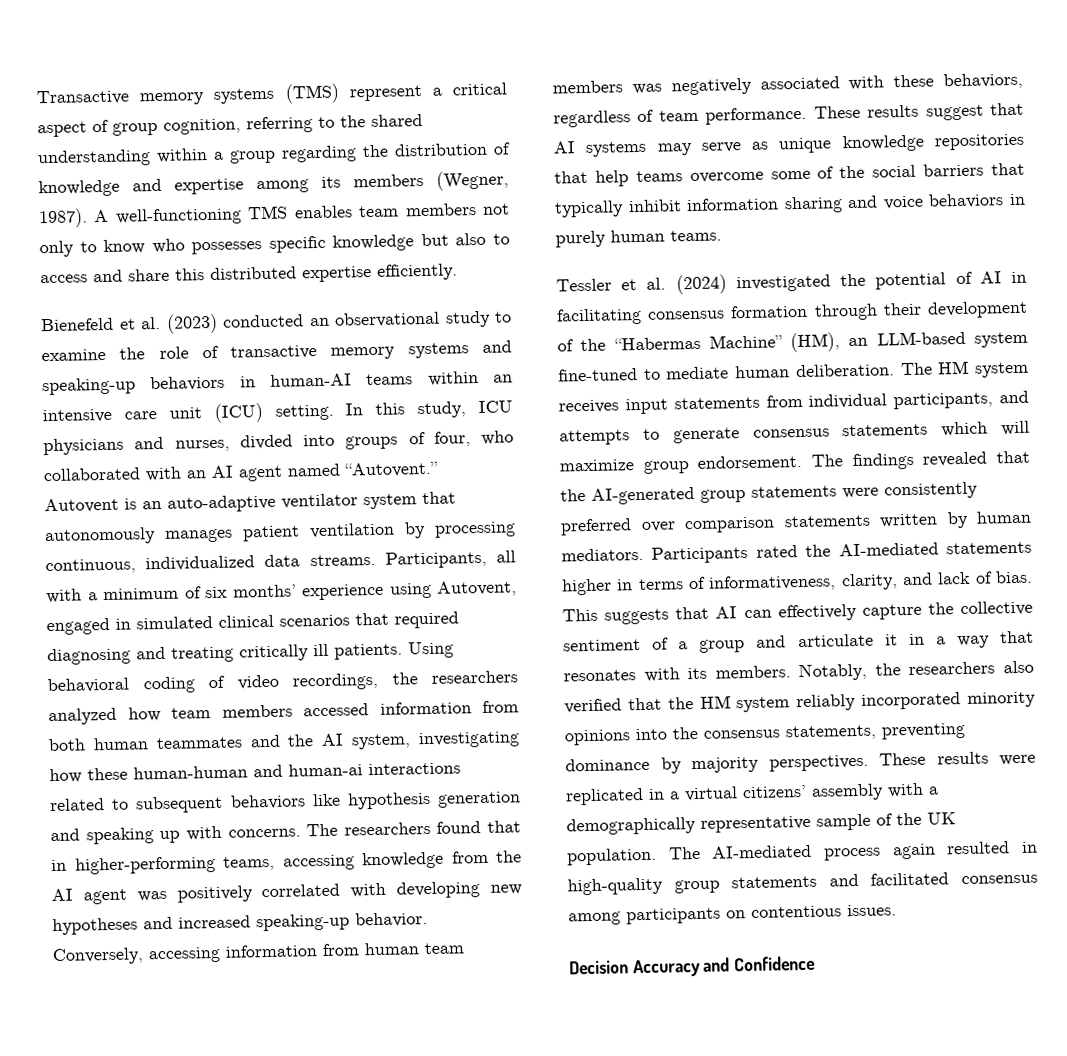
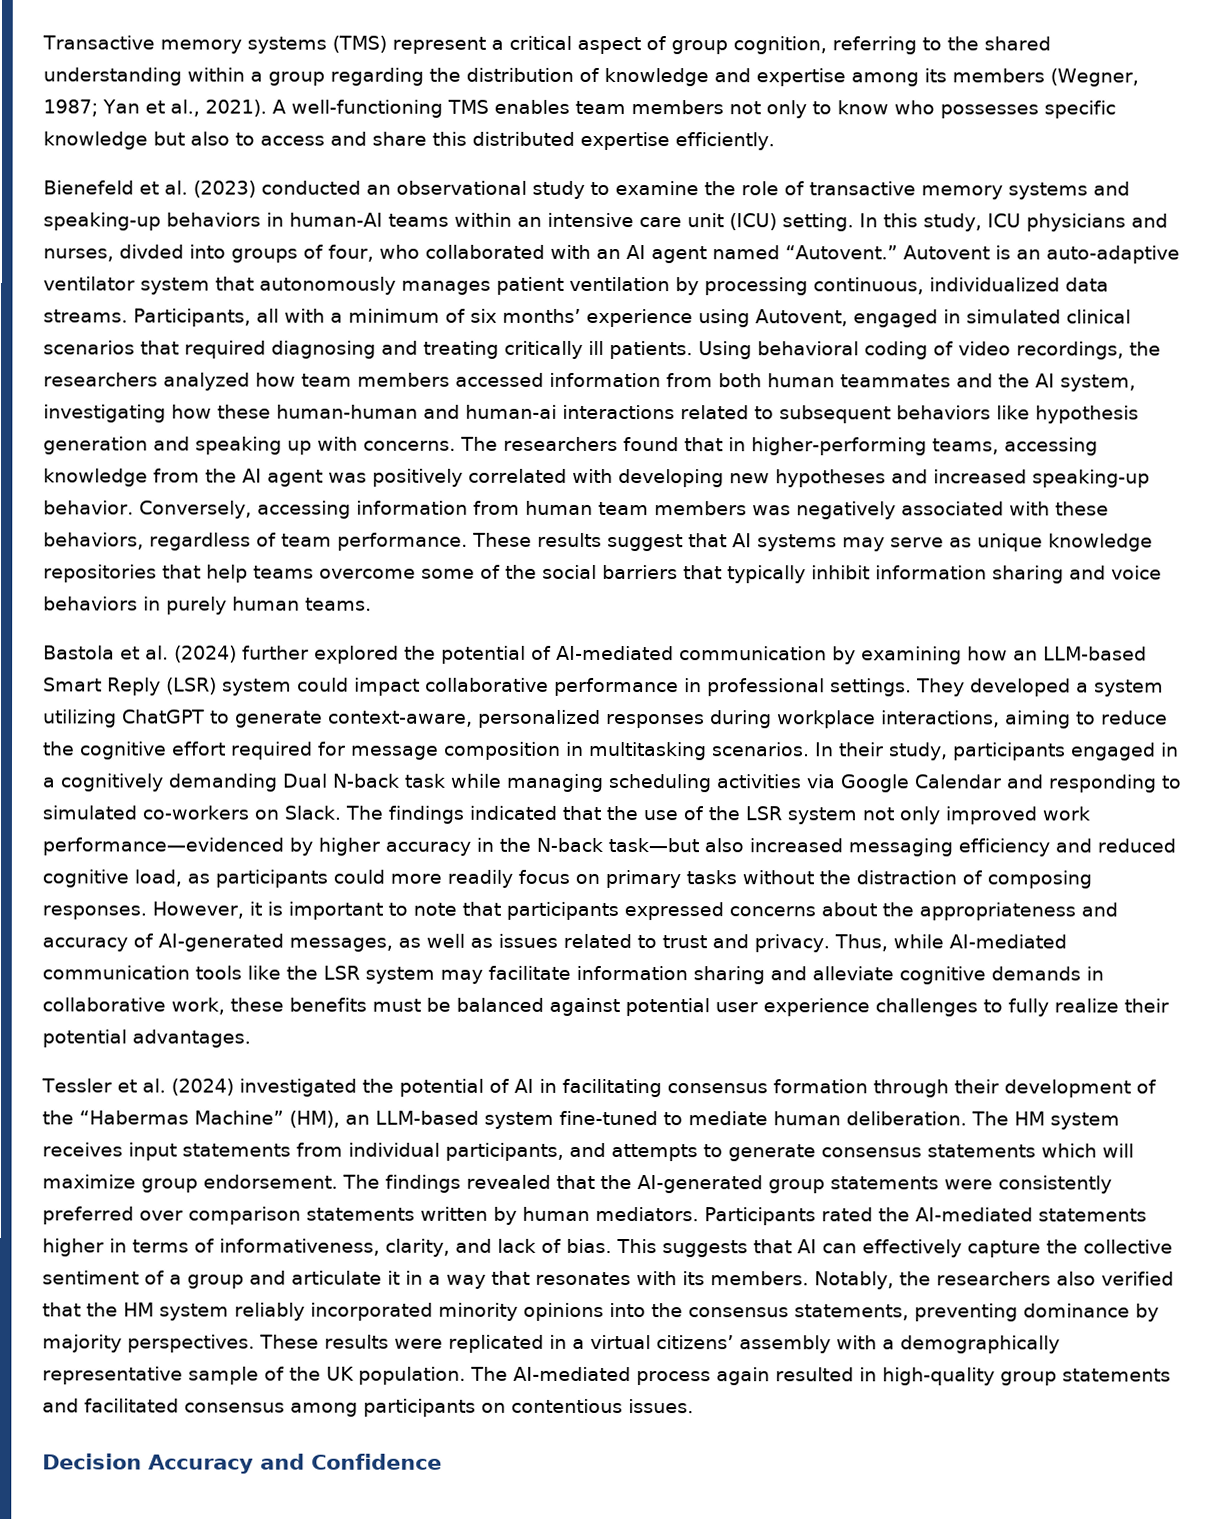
[38,208,88,229] 1987). -> [43,99,267,117] 1987; Yan et al., 2021).
(722, 235) none -> [43,645,1147,665] [43,677,1164,697] [43,709,1168,729] [43,741,1179,761] [42,773,1181,793] [42,805,1090,825] [42,837,1176,857] [42,869,1092,889] [42,901,1118,921] [42,933,1067,953] [42,965,1104,985] [42,997,1169,1017] [42,1029,251,1048] // Bastola et al. (2024) further explored the potential of AI-mediated communication by examining how an LLM-based Smart Reply (LSR) system could impact collaborative performance in professional settings. They developed a system utilizing ChatGPT to generate context-aware, personalized responses during workplace interactions, aiming to reduce the cognitive effort required for message composition in multitasking scenarios. In their study, participants engaged in a cognitively demanding Dual N-back task while managing scheduling activities via Google Calendar and responding to simulated co-workers on Slack. The findings indicated that the use of the LSR system not only improved work performance—evidenced by higher accuracy in the N-back task—but also increased messaging efficiency and reduced cognitive load, as participants could more readily focus on primary tasks without the distraction of composing responses. However, it is important to note that participants expressed concerns about the appropriateness and accuracy of AI-generated messages, as well as issues related to trust and privacy. Thus, while AI-mediated communication tools like the LSR system may facilitate information sharing and alleviate cognitive demands in collaborative work, these benefits must be balanced against potential user experience challenges to fully realize their potential advantages.

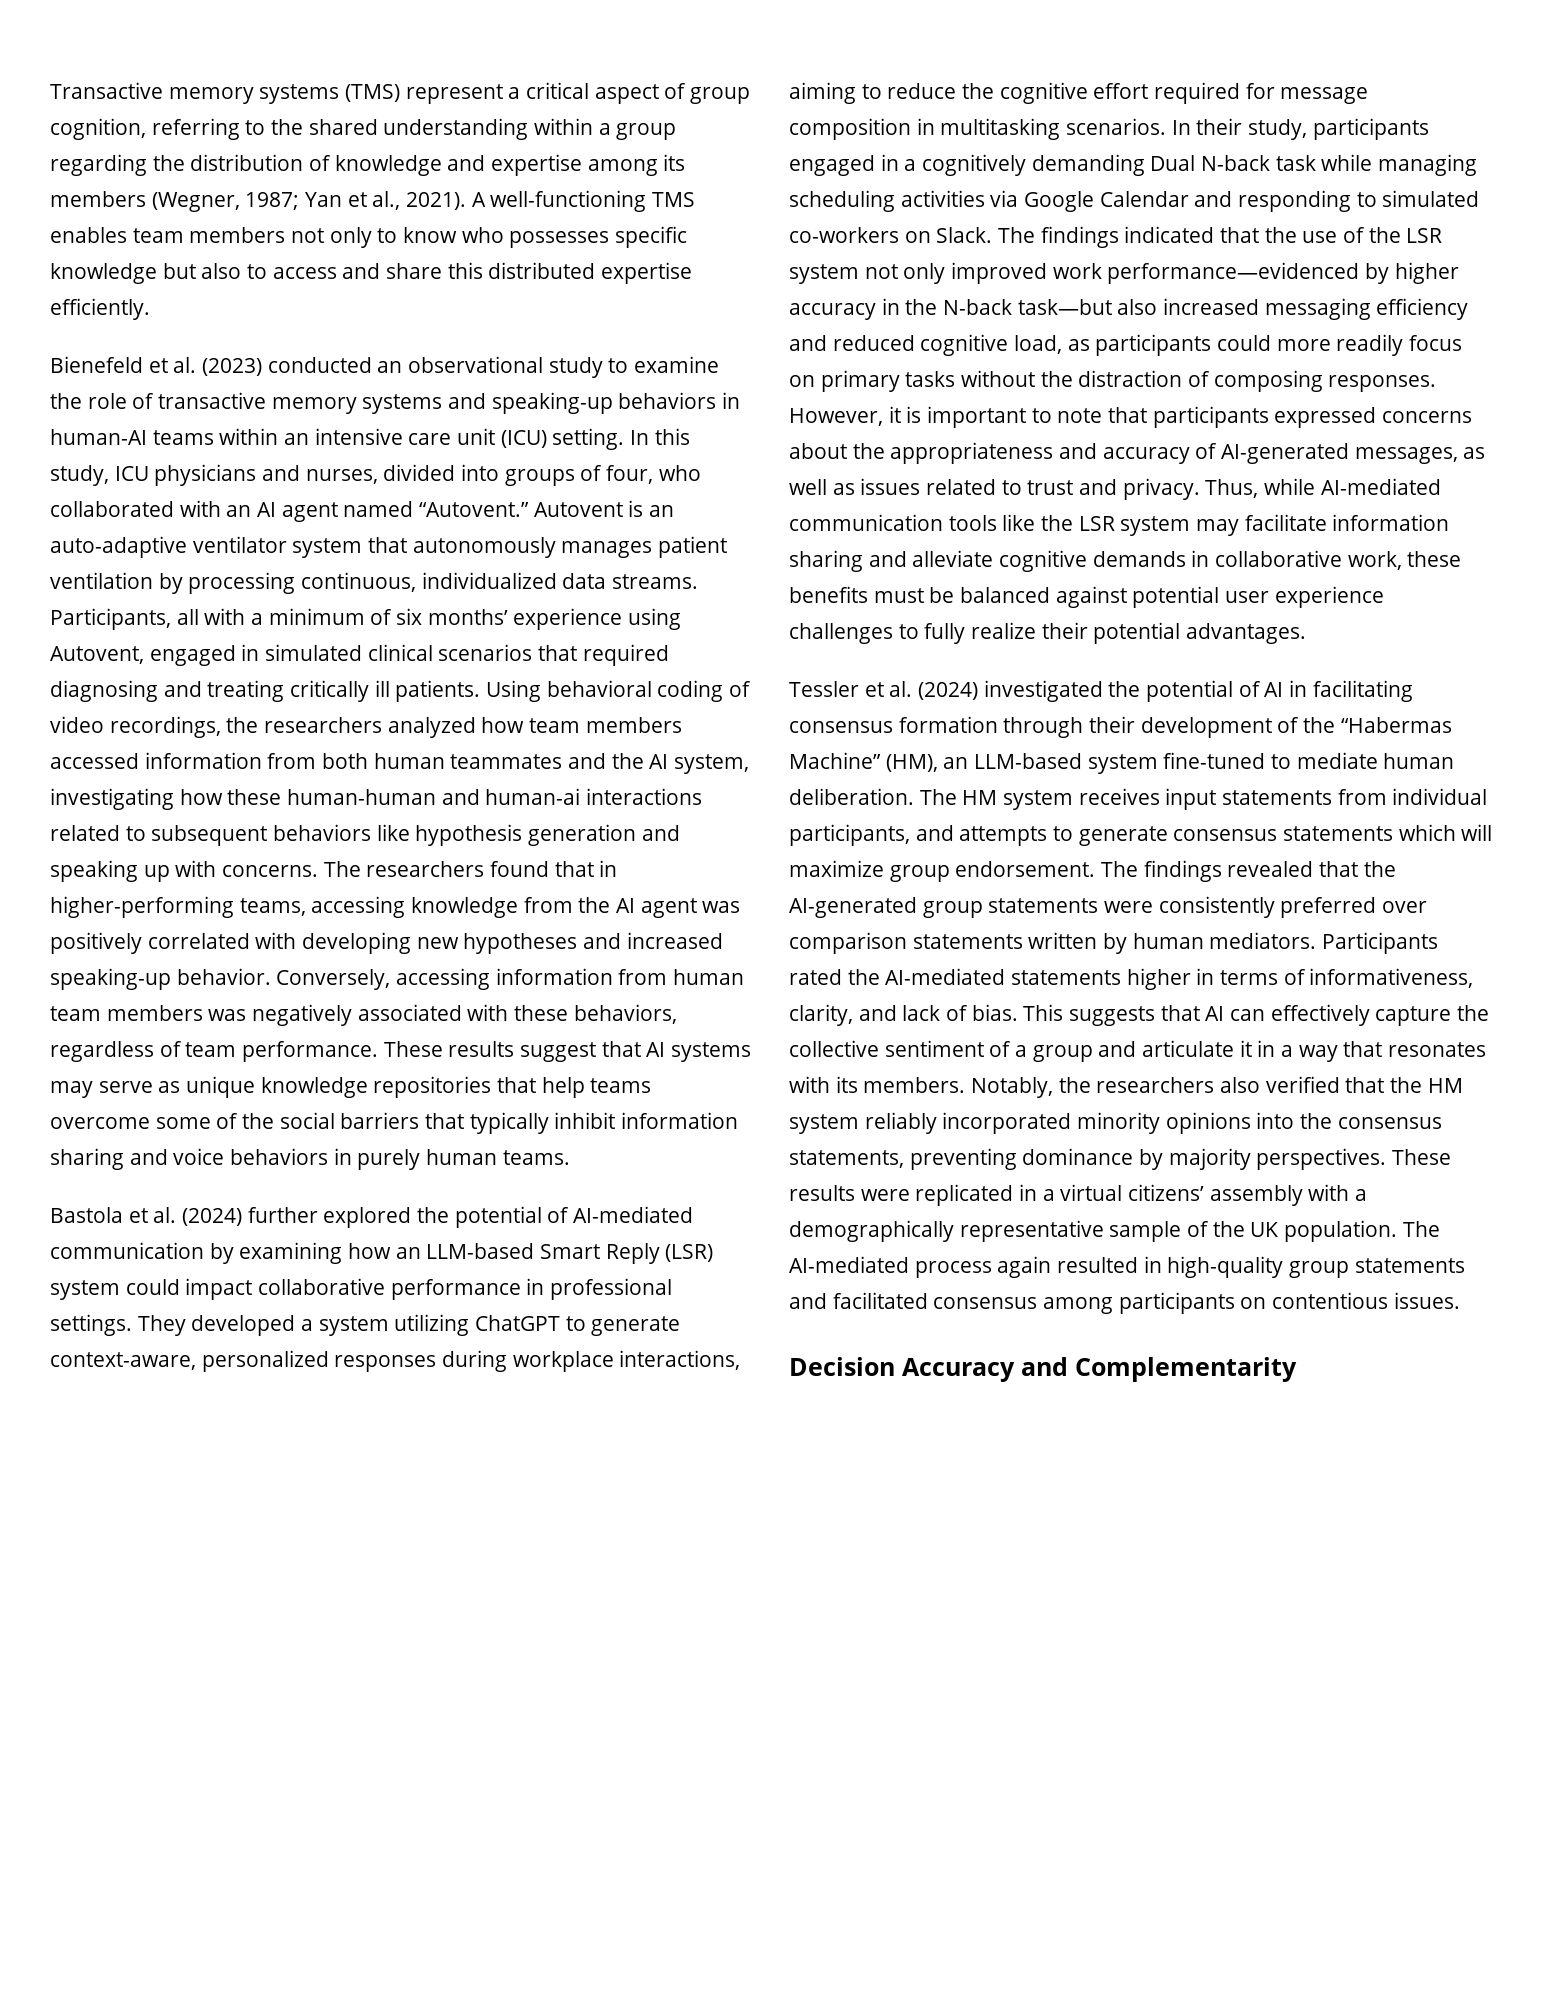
[119,244,184,259] divded -> [383,464,456,481] divided
[311,1453,442,1470] Confidence -> [1075,1357,1297,1382] Complementarity

